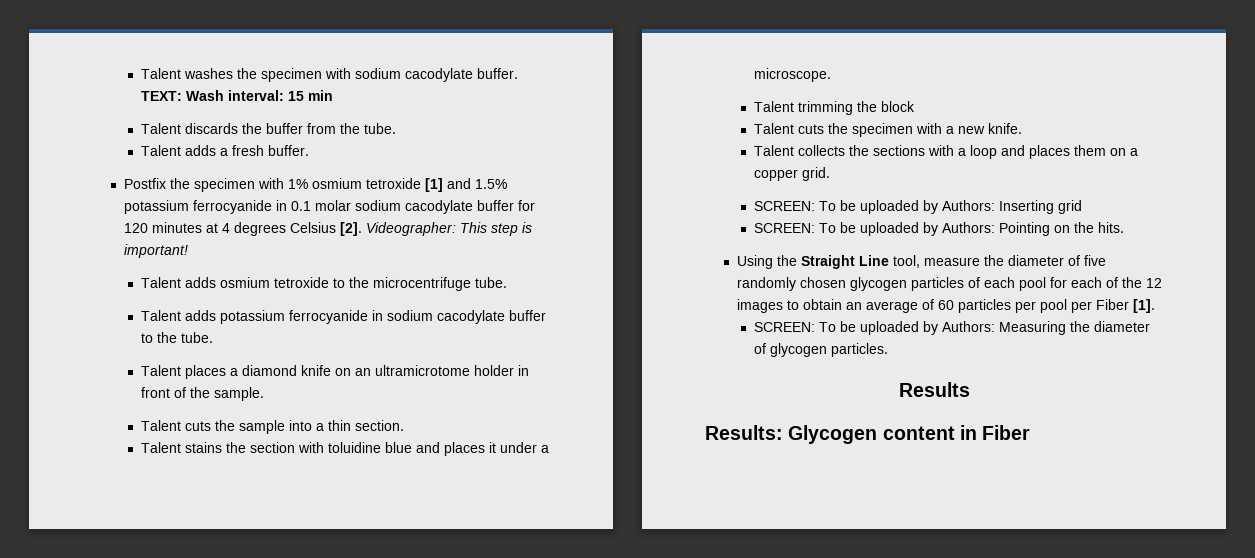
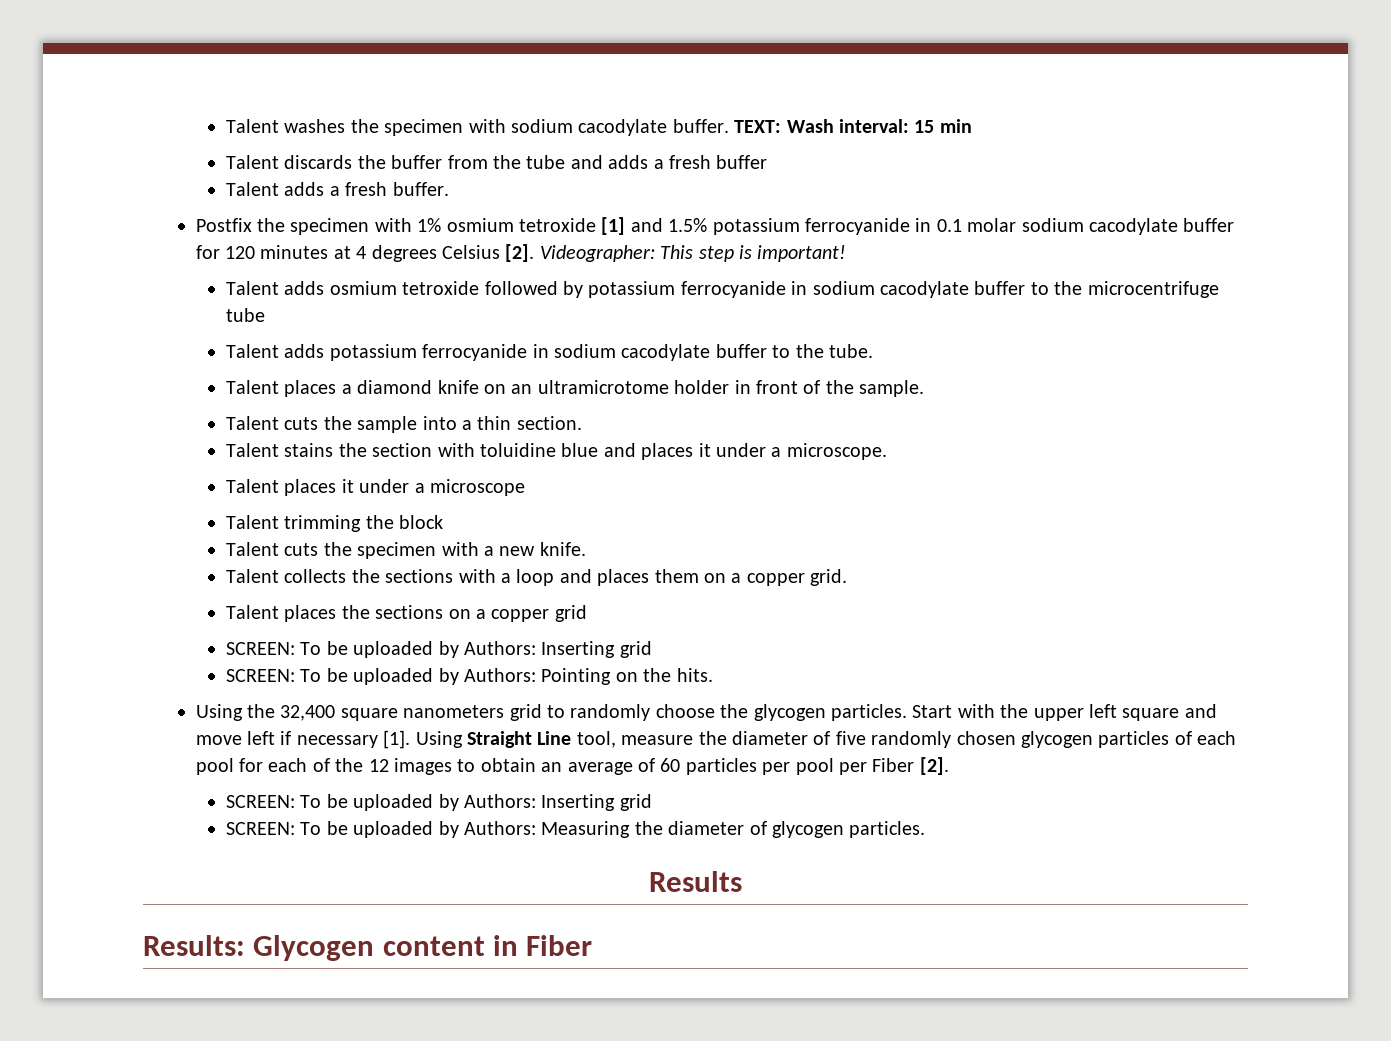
[363,123,396,134] tube. -> [526,155,768,169] tube and adds a fresh buffer
(329, 282) none -> [484,281,1026,298] followed by potassium ferrocyanide in sodium cacodylate buffer
[474,277,507,288] tube. -> [226,308,266,322] tube
(831, 75) none -> [226,479,526,496] // Talent places it under a microscope
(830, 174) none -> [226,605,587,622] // Talent places the sections on a copper grid
(797, 260) none -> [280,704,1217,721] [195,730,463,749] 32,400 square nanometers grid to randomly choose the glycogen particles. Start with the upper left square and move left if necessary [1]. Using
[1132,299,1155,313] [1]. -> [919,757,949,775] [226,794,652,811] [2]. // SCREEN: To be uploaded by Authors: Inserting grid

